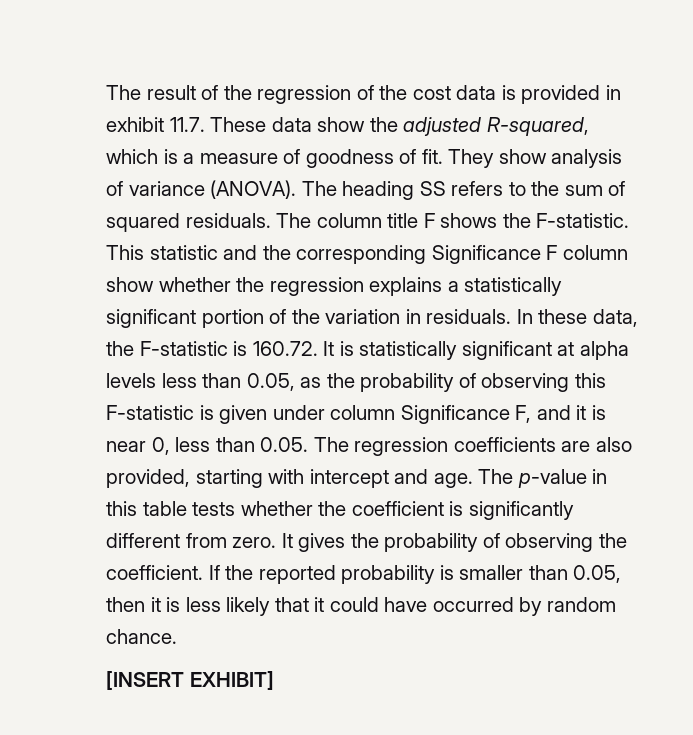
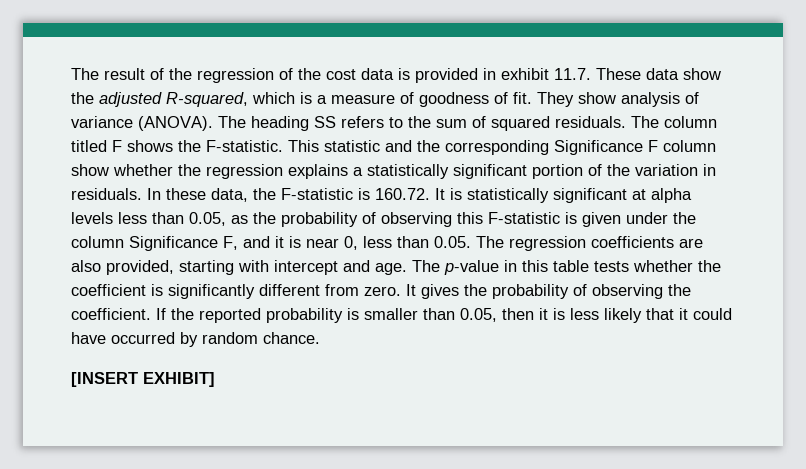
[387,213,419,228] title -> [71,140,107,152] titled
(325, 412) none -> [673,212,696,224] the

